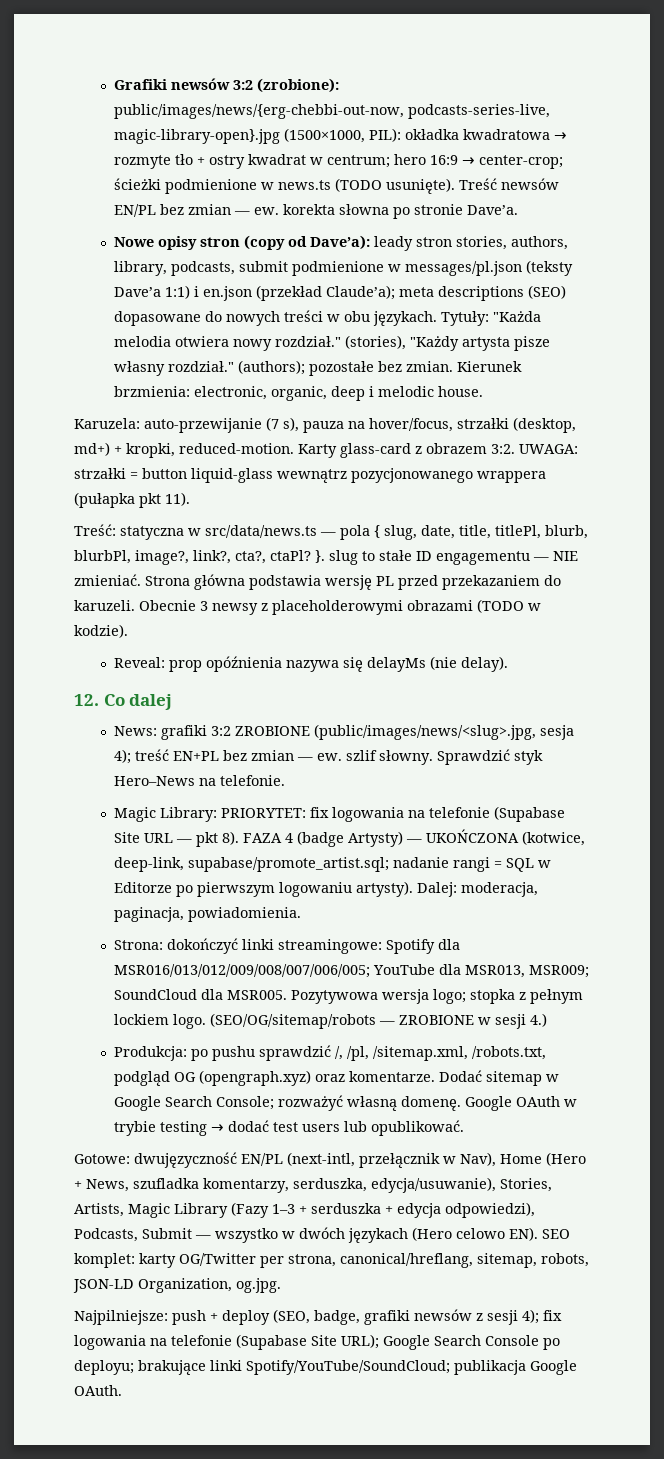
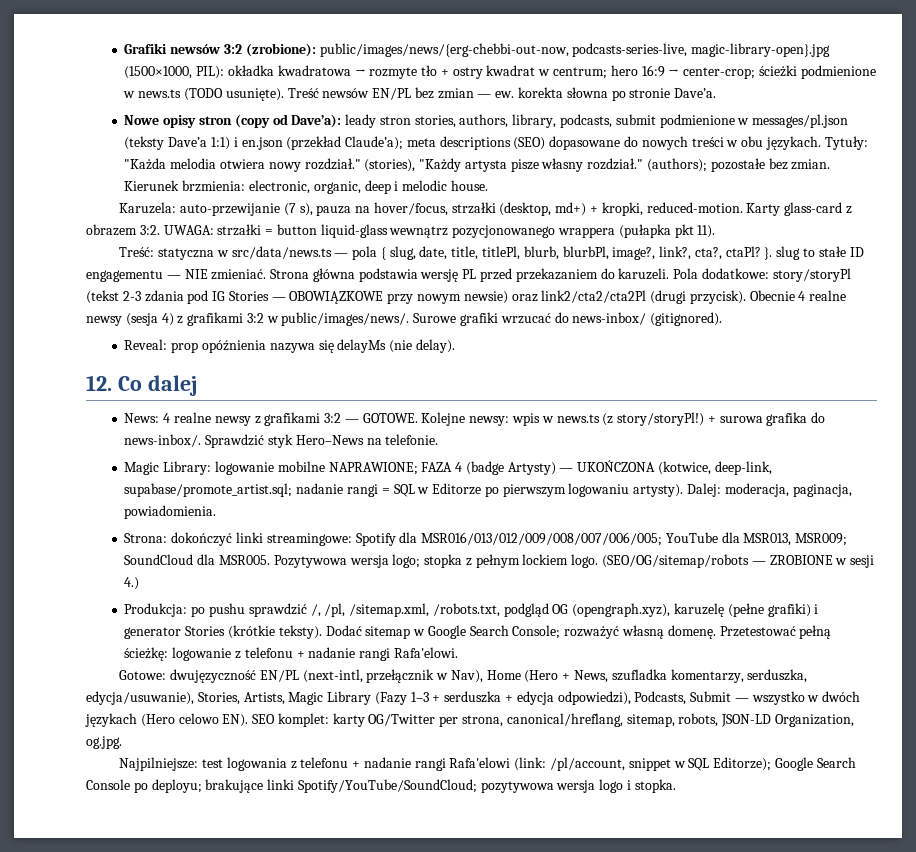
[139,599,541,615] [74,624,128,638] Obecnie 3 newsy z placeholderowymi obrazami (TODO w kodzie). -> [673,268,851,282] [86,290,847,304] [86,312,723,326] Pola dodatkowe: story/storyPl (tekst 2-3 zdania pod IG Stories — OBOWIĄZKOWE przy nowym newsie) oraz link2/cta2/cta2Pl (drugi przycisk). Obecnie 4 realne newsy (sesja 4) z grafikami 3:2 w public/images/news/. Surowe grafiki wrzucać do news-inbox/ (gitignored).
[160,724,574,740] [113,749,433,765] grafiki 3:2 ZROBIONE (public/images/news/<slug>.jpg, sesja 4); treść EN+PL bez zmian — ew. szlif słowny. -> [163,412,826,426] [124,434,202,447] 4 realne newsy z grafikami 3:2 — GOTOWE. Kolejne newsy: wpis w news.ts (z story/storyPl!) + surowa grafika do news-inbox/.
[220,806,565,822] [113,831,239,847] PRIORYTET: fix logowania na telefonie (Supabase Site URL — pkt 8). -> [214,461,418,475] logowanie mobilne NAPRAWIONE;
[198,1070,435,1086] (opengraph.xyz) oraz komentarze. -> [572,603,819,617] [124,625,322,639] (opengraph.xyz), karuzelę (pełne grafiki) i generator Stories (krótkie teksty).
[464,1096,577,1111] [113,1120,464,1136] Google OAuth w trybie testing → dodać test users lub opublikować. -> [719,625,832,639] [124,647,458,661] Przetestować pełną ścieżkę: logowanie z telefonu + nadanie rangi Rafa'elowi.
[172,1309,562,1325] [74,1334,379,1350] push + deploy (SEO, badge, grafiki newsów z sesji 4); fix logowania na telefonie (Supabase Site URL); -> [201,757,772,771] test logowania z telefonu + nadanie rangi Rafa'elowi (link: /pl/account, snippet w SQL Editorze);
[454,1360,577,1375] [74,1385,122,1396] publikacja Google OAuth. -> [480,779,676,793] pozytywowa wersja logo i stopka.

